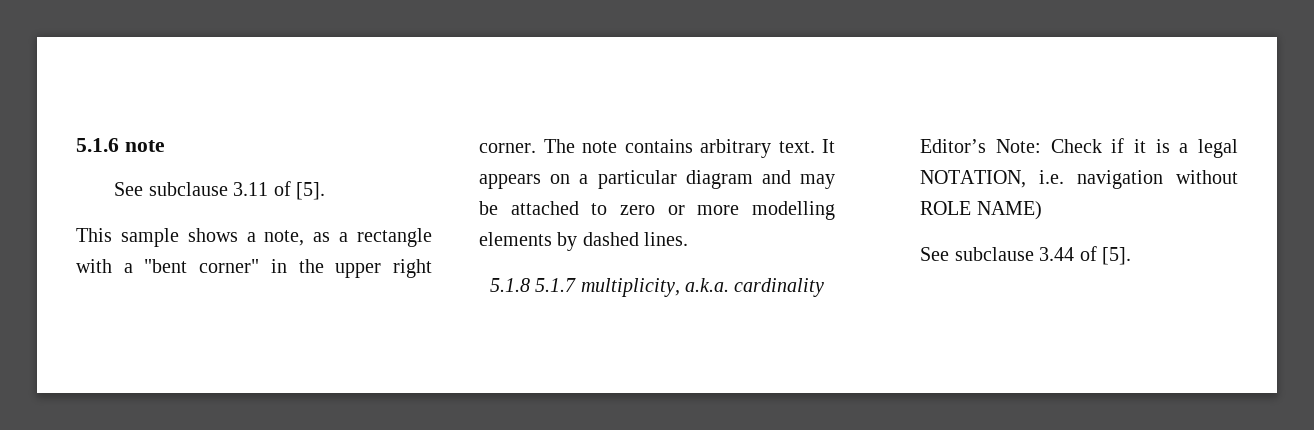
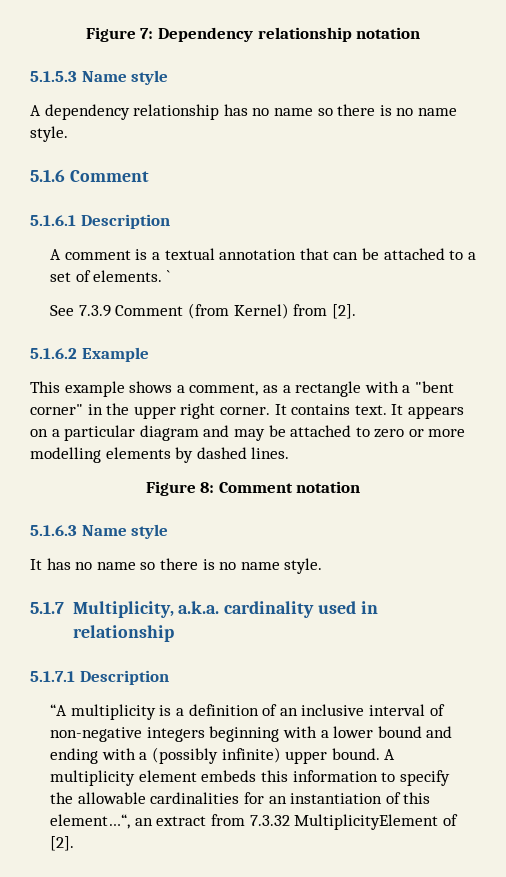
[76,138,165,152] [114,181,326,200] 5.1.6 note // See subclause 3.11 of [5]. -> [85,27,421,42] [30,70,169,85] [30,104,457,120] [30,126,68,142] [30,169,149,182] [30,214,170,229] [50,248,476,260] [50,270,171,282] [50,303,356,319] [30,347,149,362] Figure 7: Dependency relationship notation // 5.1.5.3 Name style // A dependency relationship has no name so there is no name style. // 5.1.6 Comment // 5.1.6.1 Description // A comment is a textual annotation that can be attached to a set of elements. ` // See 7.3.9 Comment (from Kernel) from [2]. // 5.1.6.2 Example
[120,228,179,247] sample -> [64,381,125,397] example
[264,230,305,246] note, -> [189,383,259,396] comment,
[543,139,771,158] The note contains arbitrary -> [274,404,351,415] It contains
[489,278,825,297] [920,138,1238,158] [920,170,1238,189] [920,201,1042,220] [920,246,1132,265] 5.1.8 5.1.7 multiplicity, a.k.a. cardinality // Editor’s Note: Check if it is a legal NOTATION, i.e. navigation without ROLE NAME) // See subclause 3.44 of [5]. -> [145,481,361,496] [30,524,169,539] [30,558,323,574] [30,601,378,618] [72,625,174,642] [30,670,169,685] [50,704,445,720] [50,726,453,742] [50,747,396,764] [50,770,450,786] [50,792,431,804] [50,814,458,830] [50,836,75,851] Figure 8: Comment notation // 5.1.6.3 Name style // It has no name so there is no name style. // 5.1.7 Multiplicity, a.k.a. cardinality used in relationship // 5.1.7.1 Description // “A multiplicity is a definition of an inclusive interval of non-negative integers beginning with a lower bound and ending with a (possibly infinite) upper bound. A multiplicity element embeds this information to specify the allowable cardinalities for an instantiation of this element…“, an extract from 7.3.32 MultiplicityElement of [2].

